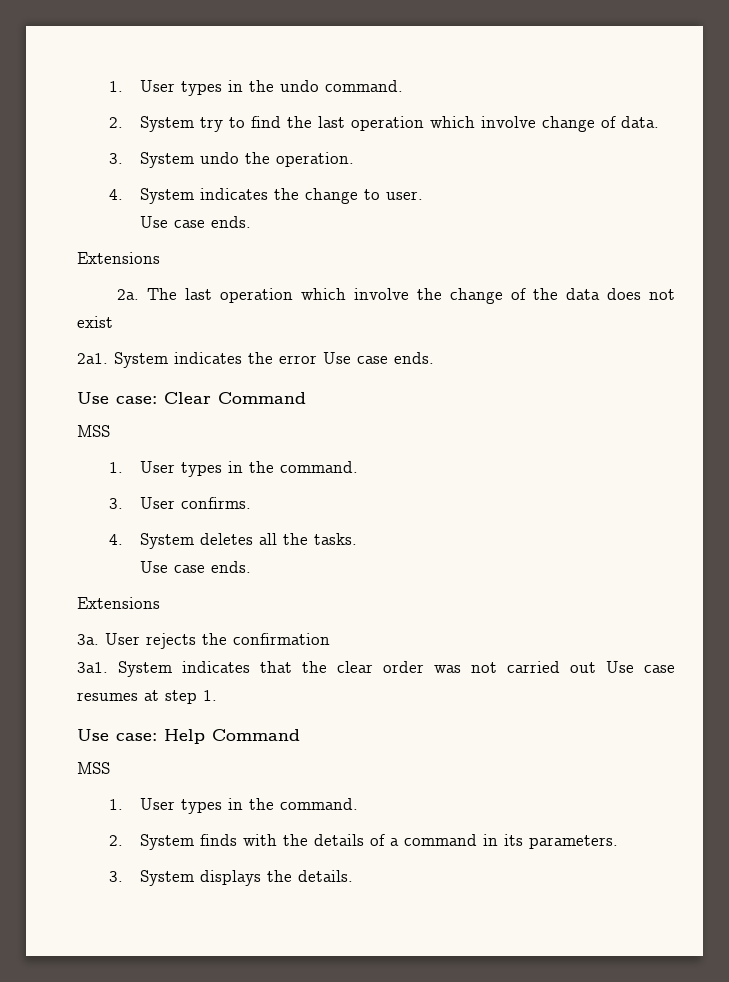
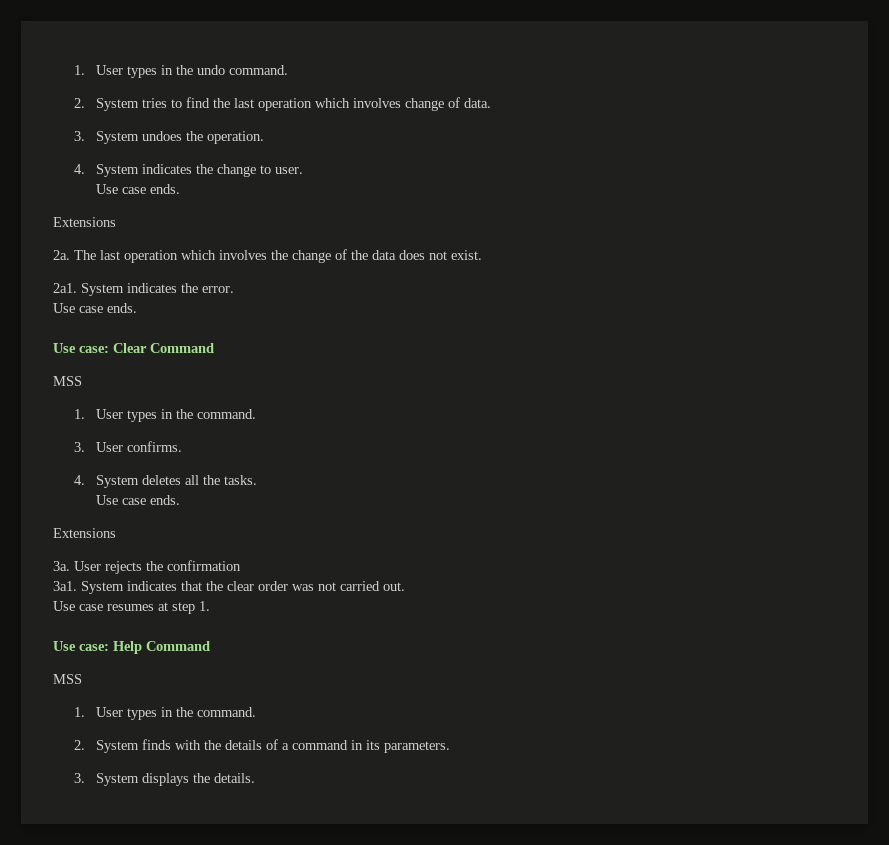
[200,117,224,132] try -> [141,98,167,108] tries
[481,116,537,128] involve -> [352,98,401,108] involves
[200,152,240,164] undo -> [141,131,182,141] undoes
[354,288,410,300] involve -> [219,250,267,260] involves
[77,316,113,328] exist -> [451,250,482,260] exist.
[279,355,317,364] error -> [202,286,234,293] error. //
[570,662,596,673] out -> [383,582,405,591] out. //

